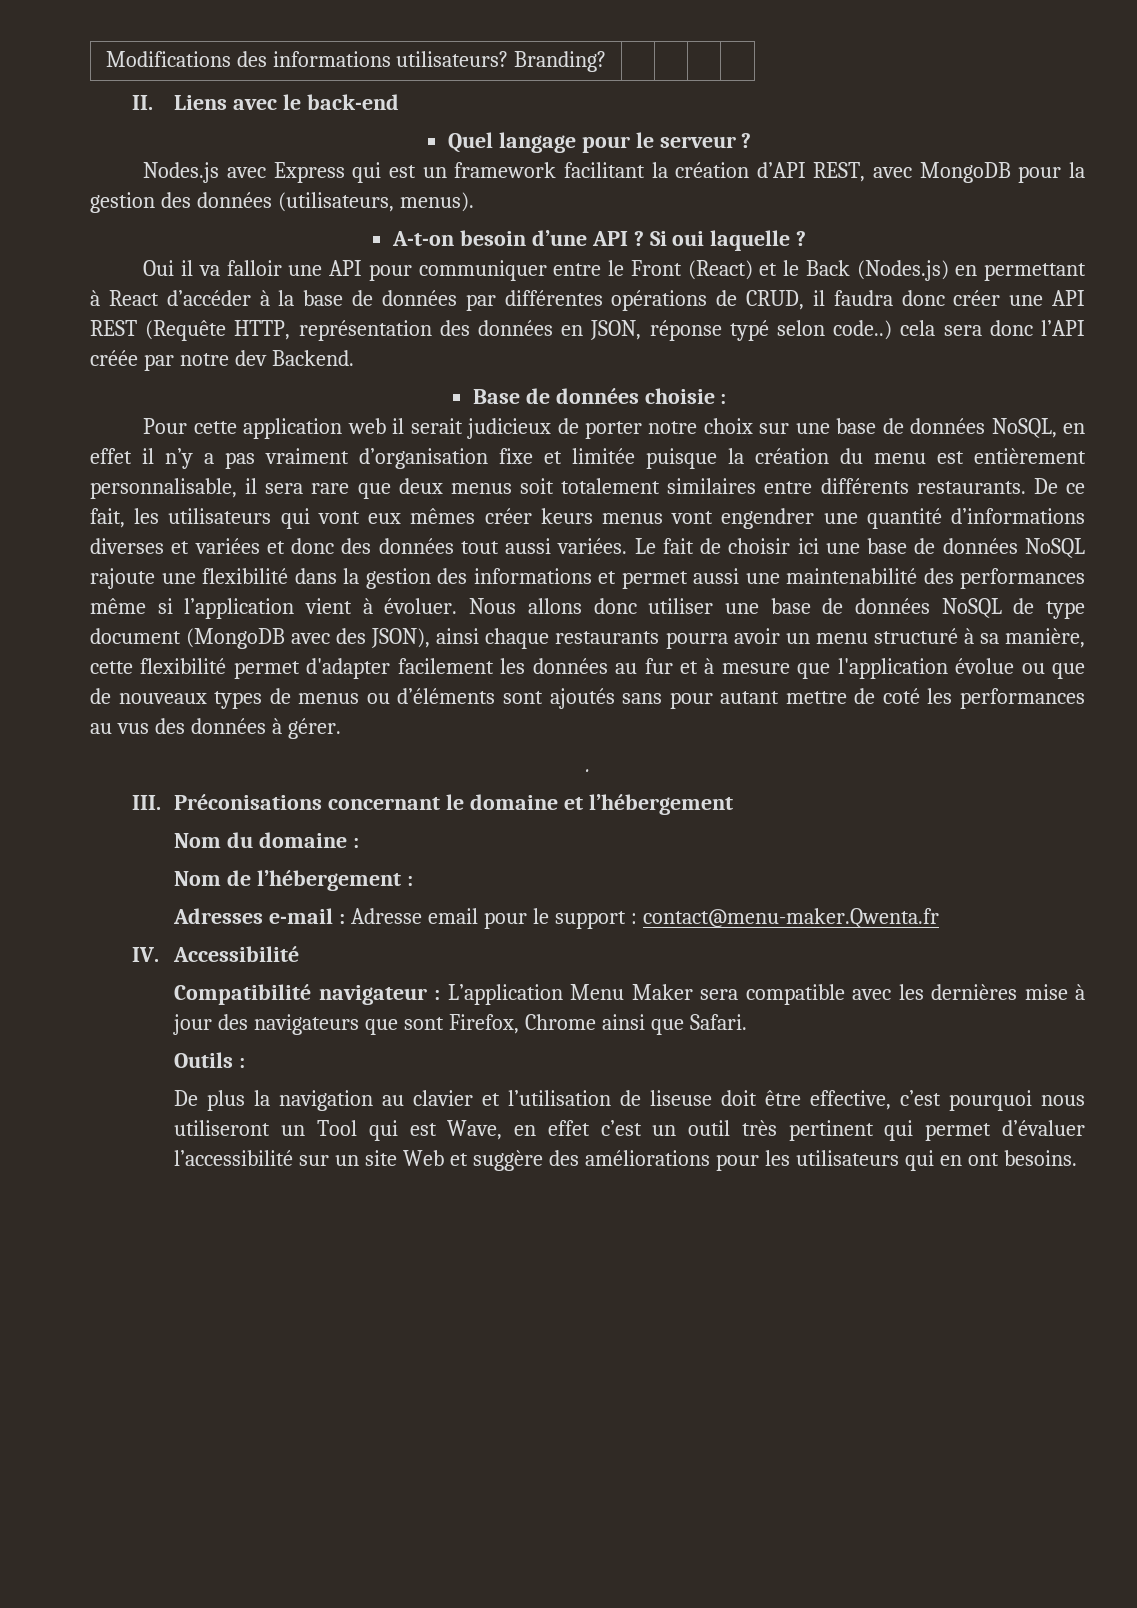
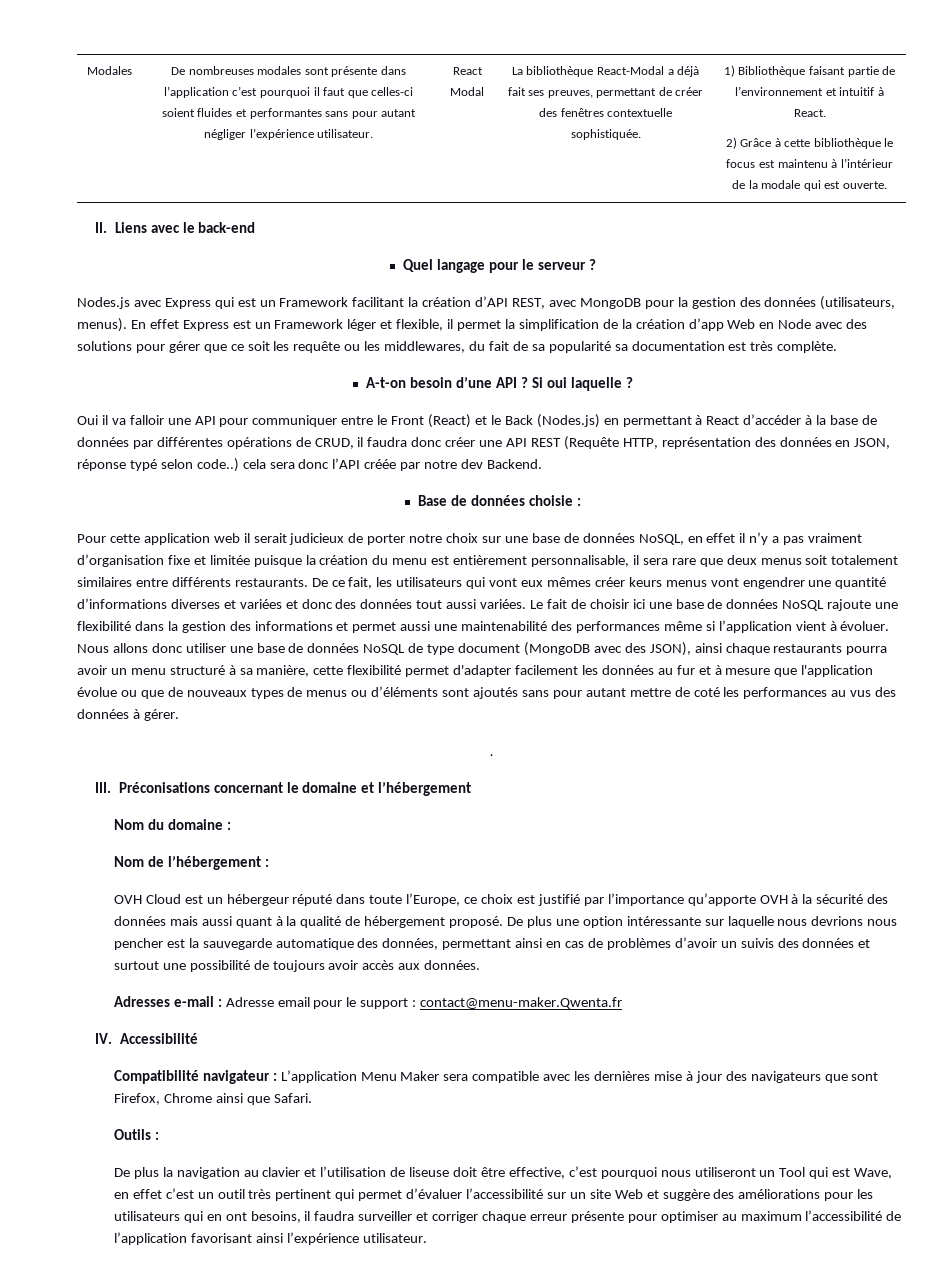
[105,51,607,72] Modifications des informations utilisateurs? Branding? | | | | -> [86,66,132,75] [171,66,406,77] [163,86,414,98] [161,108,417,119] [203,128,374,140] [452,67,483,75] [450,87,484,96] [511,66,700,77] [507,87,704,98] [538,108,673,117] [570,129,641,140] [723,65,896,77] [735,86,884,96] [793,109,826,117] [725,137,894,149] [726,158,893,168] [732,180,887,191] Modales | De nombreuses modales sont présente dans l’application c’est pourquoi il faut que celles-ci soient fluides et performantes sans pour autant négliger l’expérience utilisateur. | React Modal | La bibliothèque React-Modal a déjà fait ses preuves, permettant de créer des fenêtres contextuelle sophistiquée. | 1) Bibliothèque faisant partie de l’environnement et intuitif à React. // 2) Grâce à cette bibliothèque le focus est maintenu à l’intérieur de la modale qui est ouverte.
[454,162,557,178] framework -> [279,297,349,307] Framework
(474, 202) none -> [130,318,868,331] [77,341,838,353] En effet Express est un Framework léger et flexible, il permet la simplification de la création d’app Web en Node avec des solutions pour gérer que ce soit les requête ou les middlewares, du fait de sa popularité sa documentation est très complète.
(414, 881) none -> [113,893,889,906] [113,916,898,928] [113,937,871,950] [113,960,481,972] // OVH Cloud est un hébergeur réputé dans toute l’Europe, ce choix est justifié par l’importance qu’apporte OVH à la sécurité des données mais aussi quant à la qualité de hébergement proposé. De plus une option intéressante sur laquelle nous devrions nous pencher est la sauvegarde automatique des données, permettant ainsi en cas de problèmes d’avoir un suivis des données et surtout une possibilité de toujours avoir accès aux données.
[1003,1150,1077,1166] besoins. -> [250,1210,902,1223] [113,1232,427,1245] besoins, il faudra surveiller et corriger chaque erreur présente pour optimiser au maximum l’accessibilité de l’application favorisant ainsi l’expérience utilisateur.

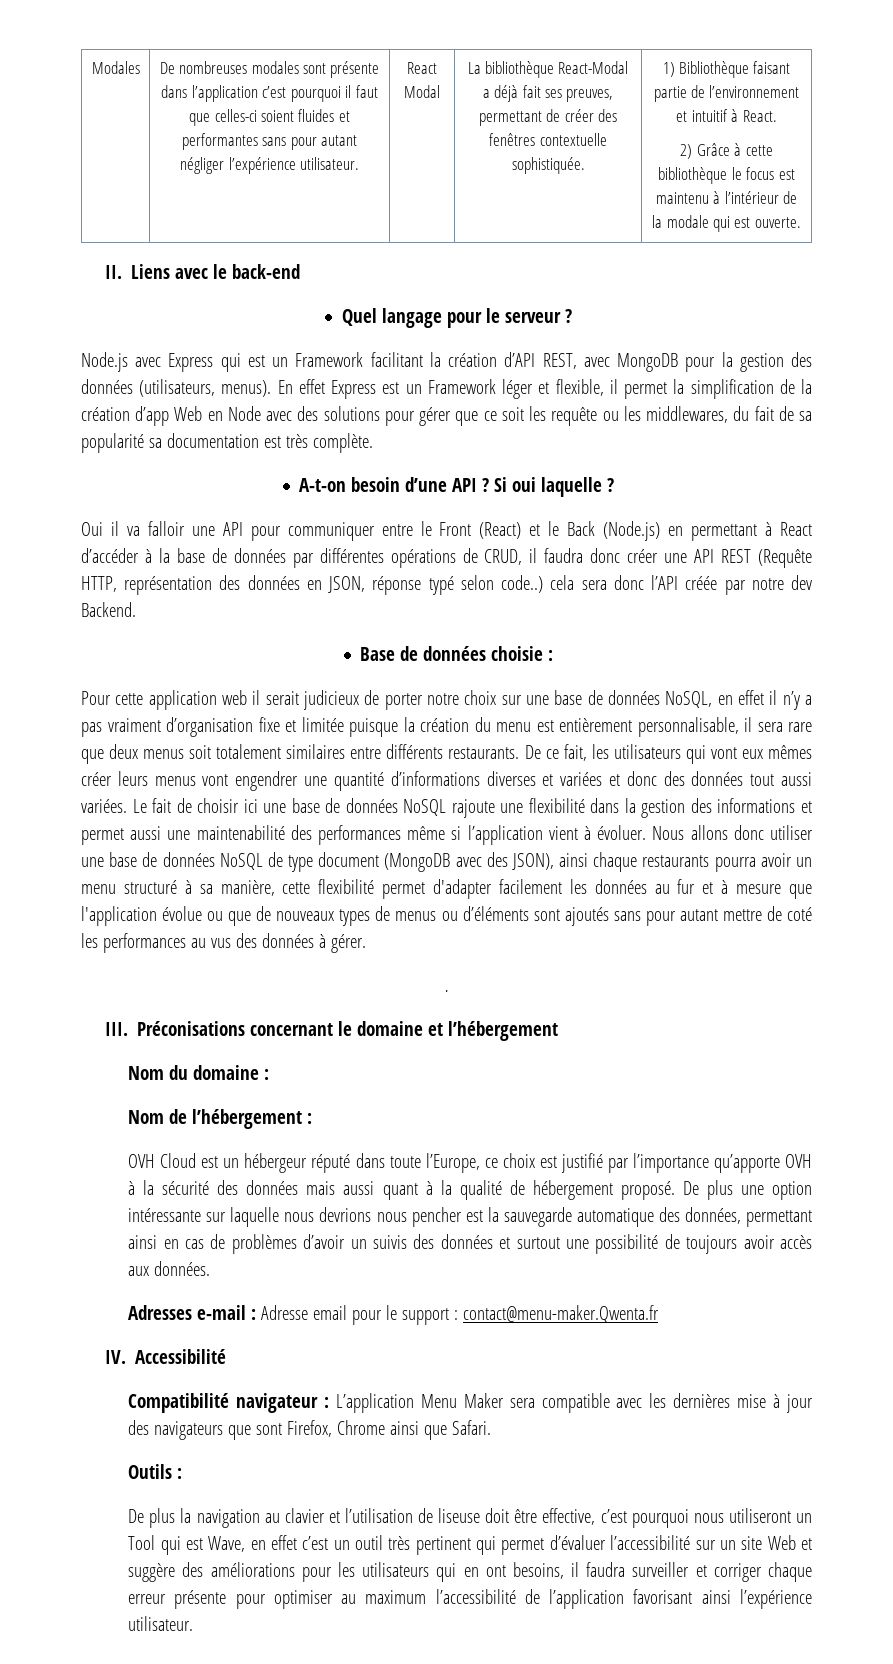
[77,297,130,309] Nodes.js -> [81,352,128,372] Node.js
[536,414,600,428] (Nodes.js) -> [603,521,661,541] (Node.js)
[628,577,662,587] keurs -> [117,771,148,786] leurs

